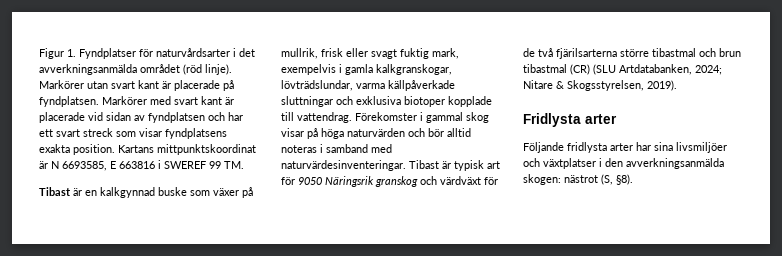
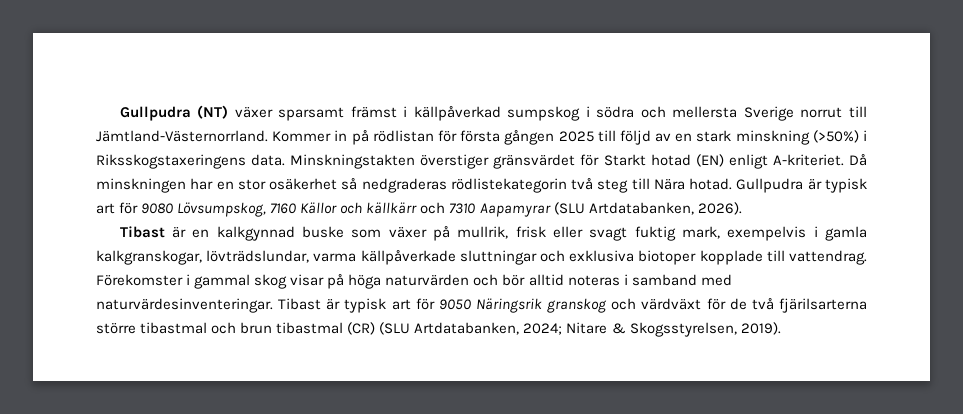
[39,48,255,59] [39,64,232,75] [39,80,234,91] [39,96,234,107] [39,112,243,123] [39,128,227,139] [39,144,256,155] [39,160,244,171] Figur 1. Fyndplatser för naturvårdsarter i det avverkningsanmälda området (röd linje). Markörer utan svart kant är placerade på fyndplatsen. Markörer med svart kant är placerade vid sidan av fyndplatsen och har ett svart streck som visar fyndplatsens exakta position. Kartans mittpunktskoordinat är N 6693585, E 663816 i SWEREF 99 TM. -> [119,105,867,121] [96,129,867,145] [96,153,868,169] [96,177,867,193] [96,202,742,217] Gullpudra (NT) växer sparsamt främst i källpåverkad sumpskog i södra och mellersta Sverige norrut till Jämtland-Västernorrland. Kommer in på rödlistan för första gången 2025 till följd av en stark minskning (>50%) i Riksskogstaxeringens data. Minskningstakten överstiger gränsvärdet för Starkt hotad (EN) enligt A-kriteriet. Då minskningen har en stor osäkerhet så nedgraderas rödlistekategorin två steg till Nära hotad. Gullpudra är typisk art för 9080 Lövsumpskog, 7160 Källor och källkärr och 7310 Aapamyrar (SLU Artdatabanken, 2026).
[523,113,617,127] [523,142,727,153] [523,158,724,169] [523,174,633,185] // Fridlysta arter // Följande fridlysta arter har sina livsmiljöer och växtplatser i den avverkningsanmälda skogen: nästrot (S, §8). -> (781, 328) none

